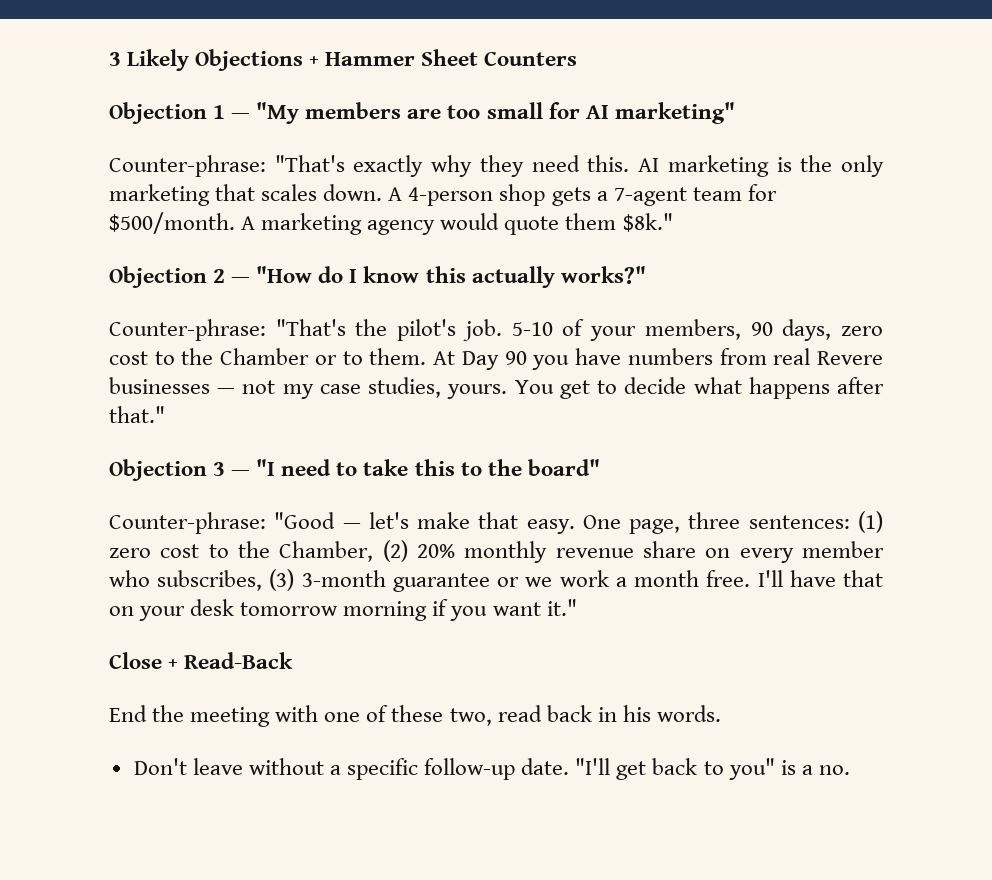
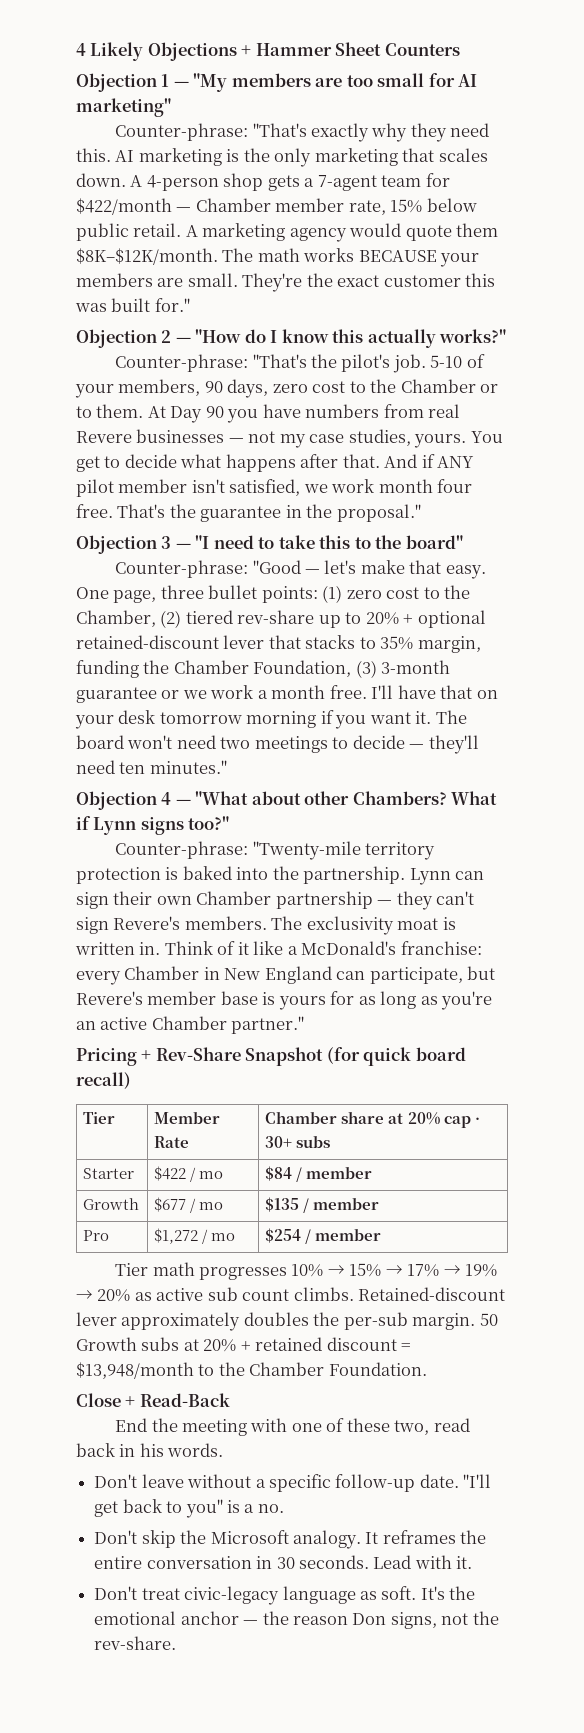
[109,52,121,66] 3 -> [76,43,86,56] 4
[109,212,235,234] $500/month. -> [76,198,477,215] [76,223,182,241] $422/month — Chamber member rate, 15% below public retail.
[622,213,673,232] $8k." -> [76,248,480,267] [76,273,496,292] [75,298,190,312] $8K–$12K/month. The math works BECAUSE your members are small. They're the exact customer this was built for."
[109,406,165,423] that." -> [342,454,475,468] [76,479,473,497] [76,504,421,522] that. And if ANY pilot member isn't satisfied, we work month four free. That's the guarantee in the proposal."
[748,515,850,529] sentences: -> [208,585,318,603] bullet points:
[417,541,885,563] [109,570,263,591] 20% monthly revenue share on every member who subscribes, -> [185,610,486,628] [76,635,481,653] [76,660,352,678] tiered rev-share up to 20% + optional retained-discount lever that stacks to 35% margin, funding the Chamber Foundation,
[546,599,577,616] it." -> [415,710,467,724] [76,735,479,754] [76,760,227,774] [76,791,498,810] [76,816,230,835] [115,841,435,860] [76,866,485,885] [76,891,475,910] [76,916,456,935] [75,941,482,955] [76,966,496,985] [76,991,493,1010] [76,1016,305,1034] [76,1047,466,1066] [76,1072,131,1089] [83,1112,116,1124] [154,1112,221,1124] [154,1136,190,1148] [265,1111,480,1128] [265,1136,331,1148] [83,1168,135,1179] [154,1166,224,1182] [265,1166,373,1182] [83,1198,140,1210] [154,1197,224,1213] [265,1197,380,1213] [83,1230,110,1241] [154,1228,236,1244] [265,1228,382,1244] [115,1262,498,1280] [76,1287,506,1302] [76,1312,498,1331] [76,1337,412,1352] [76,1362,427,1379] it. The board won't need two meetings to decide — they'll need ten minutes." // Objection 4 — "What about other Chambers? What if Lynn signs too?" // Counter-phrase: "Twenty-mile territory protection is baked into the partnership. Lynn can sign their own Chamber partnership — they can't sign Revere's members. The exclusivity moat is written in. Think of it like a McDonald's franchise: every Chamber in New England can participate, but Revere's member base is yours for as long as you're an active Chamber partner." // Pricing + Rev-Share Snapshot (for quick board recall) // Tier | Member Rate | Chamber share at 20% cap · 30+ subs // Starter | $422 / mo | $84 / member // Growth | $677 / mo | $135 / member // Pro | $1,272 / mo | $254 / member // Tier math progresses 10% → 15% → 17% → 19% → 20% as active sub count climbs. Retained-discount lever approximately doubles the per-sub margin. 50 Growth subs at 20% + retained discount = $13,948/month to the Chamber Foundation.
(850, 770) none -> [94,1530,487,1549] [94,1555,473,1569] [94,1586,476,1605] [94,1611,499,1629] [94,1636,177,1650] // Don't skip the Microsoft analogy. It reframes the entire conversation in 30 seconds. Lead with it. // Don't treat civic-legacy language as soft. It's the emotional anchor — the reason Don signs, not the rev-share.

